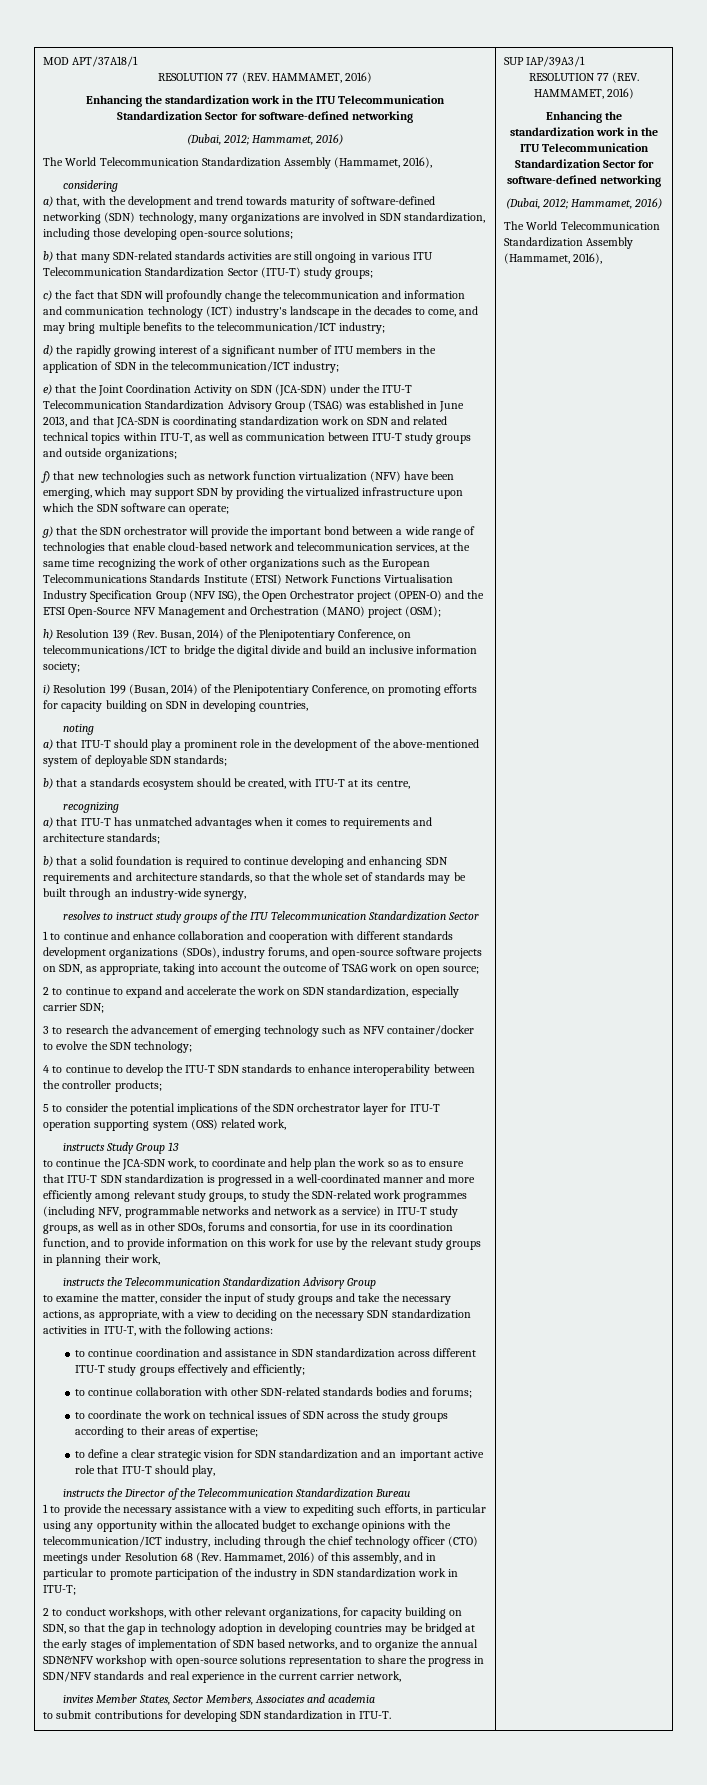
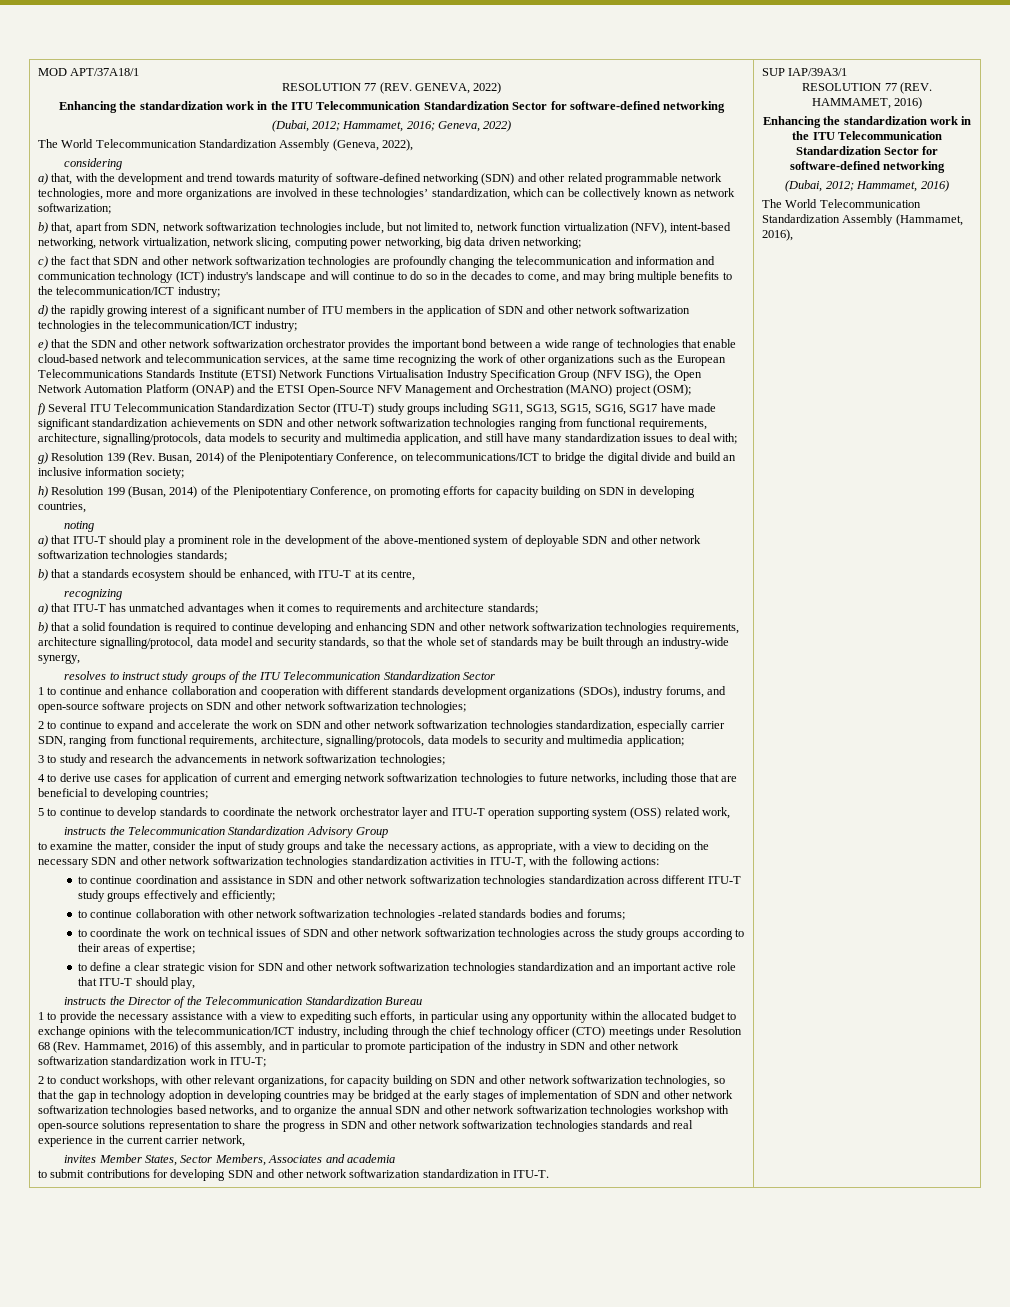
[271,72,372,83] HAMMAMET, 2016) -> [414,82,502,94] GENEVA, 2022)
[315,134,344,145] [43,157,432,169] 2016) // The World Telecommunication Standardization Assembly (Hammamet, 2016), -> [406,120,512,132] [37,139,414,151] 2016; Geneva, 2022) // The World Telecommunication Standardization Assembly (Geneva, 2022),
[138,212,486,224] [43,228,293,240] [43,251,434,263] [43,267,373,279] technology, many organizations are involved in SDN standardization, including those developing open-source solutions; // b) that many SDN-related standards activities are still ongoing in various ITU Telecommunication Standardization Sector (ITU-T) study groups; -> [517,173,723,185] [37,188,736,200] [37,203,111,214] [37,222,732,234] [37,237,582,249] and other related programmable network technologies, more and more organizations are involved in these technologies’ standardization, which can be collectively known as network softwarization; // b) that, apart from SDN, network softwarization technologies include, but not limited to, network function virtualization (NFV), intent-based networking, network virtualization, network slicing, computing power networking, big data driven networking;
[143,290,263,302] will profoundly change -> [141,256,496,268] and other network softwarization technologies are profoundly changing
(340, 312) none -> [309,271,437,280] and will continue to do so
(137, 366) none -> [526,305,691,314] [37,320,100,332] and other network softwarization technologies
[97,384,413,396] [43,400,465,412] [43,416,448,428] [43,432,472,444] [43,448,177,460] [41,471,455,483] [43,487,464,499] [42,503,229,515] [42,526,249,538] Joint Coordination Activity on SDN (JCA-SDN) under the ITU-T Telecommunication Standardization Advisory Group (TSAG) was established in June 2013, and that JCA-SDN is coordinating standardization work on SDN and related technical topics within ITU-T, as well as communication between ITU-T study groups and outside organizations; // f) that new technologies such as network function virtualization (NFV) have been emerging, which may support SDN by providing the virtualized infrastructure upon which the SDN software can operate; // g) that the SDN orchestrator will provide -> [91,339,391,351] SDN and other network softwarization orchestrator provides
[290,590,443,602] Orchestrator project (OPEN-O) -> [37,384,235,396] Network Automation Platform (ONAP)
[43,629,54,640] h) -> [37,403,716,415] [37,418,707,430] [37,433,738,445] [37,452,48,464] f) Several ITU Telecommunication Standardization Sector (ITU-T) study groups including SG11, SG13, SG15, SG16, SG17 have made significant standardization achievements on SDN and other network softwarization technologies ranging from functional requirements, architecture, signalling/protocols, data models to security and multimedia application, and still have many standardization issues to deal with; // g)
[43,684,51,695] i) -> [37,486,48,498] h)
(172, 760) none -> [610,535,702,544] [37,550,174,562] and other network softwarization technologies
[248,778,287,789] created, -> [239,569,291,581] enhanced,
[43,872,198,884] requirements and architecture -> [438,622,739,634] [37,637,317,649] and other network softwarization technologies requirements, architecture signalling/protocol, data model and security
[59,963,479,975] SDN, as appropriate, taking into account the outcome of TSAG work on open source; -> [206,701,467,713] SDN and other network softwarization technologies;
[327,986,459,998] [43,1003,105,1013] [43,1025,475,1037] [43,1041,192,1053] [43,1064,475,1076] [43,1080,162,1092] [43,1103,296,1115] standardization, especially carrier SDN; // 3 to research the advancement of emerging technology such as NFV container/docker to evolve the SDN technology; // 4 to continue to develop the ITU-T SDN standards to enhance interoperability between the controller products; // 5 to consider the potential implications of the SDN -> [324,720,725,732] [37,735,684,747] [37,754,445,766] [37,773,738,785] [37,788,209,800] [37,807,338,819] and other network softwarization technologies standardization, especially carrier SDN, ranging from functional requirements, architecture, signalling/protocols, data models to security and multimedia application; // 3 to study and research the advancements in network softwarization technologies; // 4 to derive use cases for application of current and emerging network softwarization technologies to future networks, including those that are beneficial to developing countries; // 5 to continue to develop standards to coordinate the network
[391,1103,407,1112] for -> [430,807,450,816] and
[62,1142,180,1154] [43,1158,464,1170] [43,1174,476,1186] [43,1190,468,1202] [43,1206,459,1218] [43,1222,453,1234] [43,1238,481,1250] [43,1254,160,1266] // instructs Study Group 13 // to continue the JCA-SDN work, to coordinate and help plan the work so as to ensure that ITU-T SDN standardization is progressed in a well-coordinated manner and more efficiently among relevant study groups, to study the SDN-related work programmes (including NFV, programmable networks and network as a service) in ITU-T study groups, as well as in other SDOs, forums and consortia, for use in its coordination function, and to provide information on this work for use by the relevant study groups in planning their work, -> (731, 813) none
(390, 1314) none -> [119,856,349,868] and other network softwarization technologies
(314, 1353) none -> [316,875,546,887] and other network softwarization technologies
[260,1387,320,1396] SDN-related -> [255,909,478,921] network softwarization technologies -related
(326, 1415) none -> [331,928,560,940] and other network softwarization technologies
(278, 1454) none -> [286,962,515,974] and other network softwarization technologies
(336, 1573) none -> [588,1041,680,1050] [37,1056,109,1065] and other network softwarization
[43,1624,67,1634] SDN, -> [450,1075,711,1087] SDN and other network softwarization technologies,
(255, 1644) none -> [642,1090,734,1099] [37,1105,174,1117] and other network softwarization technologies
[43,1656,95,1664] SDN&NFV -> [395,1105,653,1117] SDN and other network softwarization technologies
[43,1671,93,1682] SDN/NFV -> [340,1120,598,1132] SDN and other network softwarization technologies
(262, 1715) none -> [256,1169,421,1178] and other network softwarization

